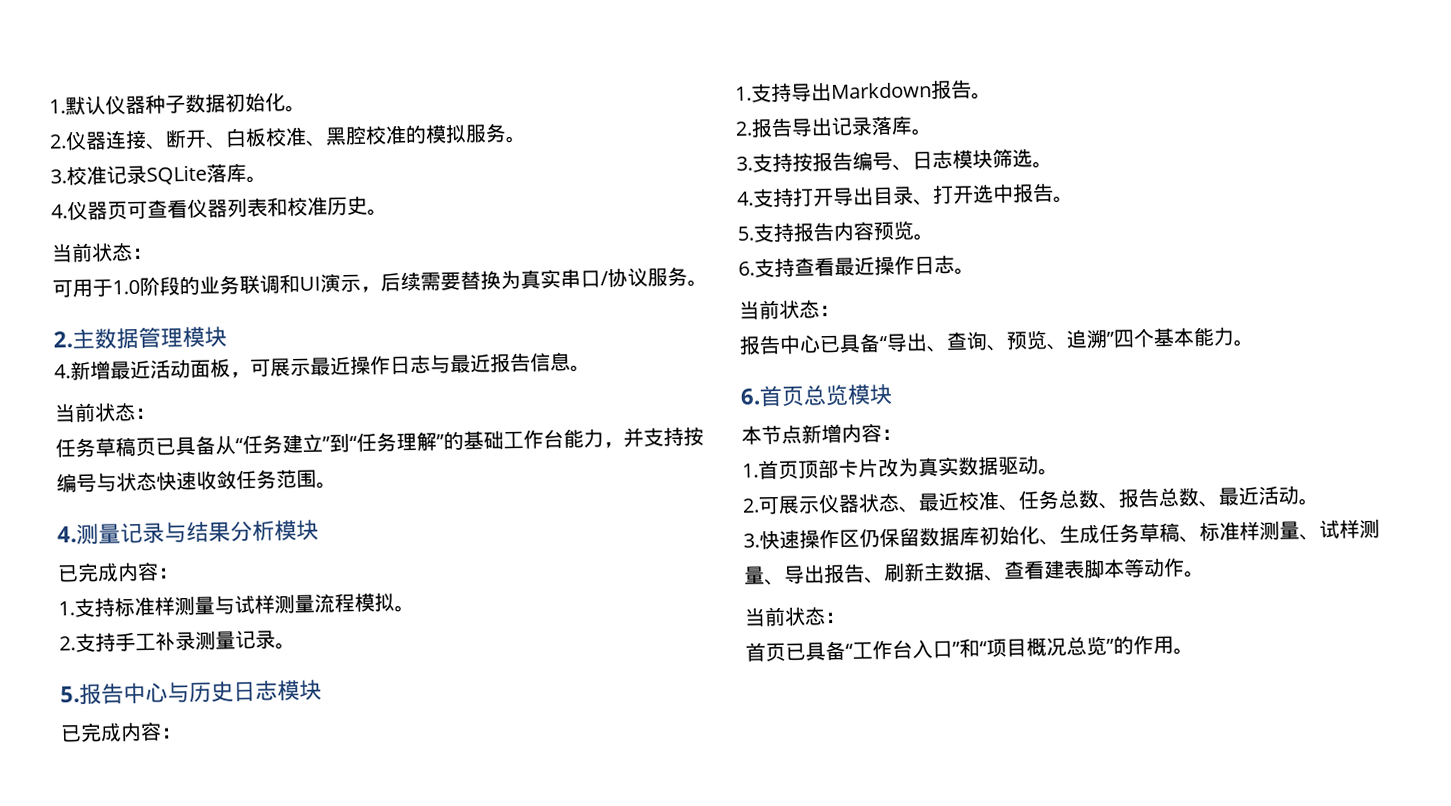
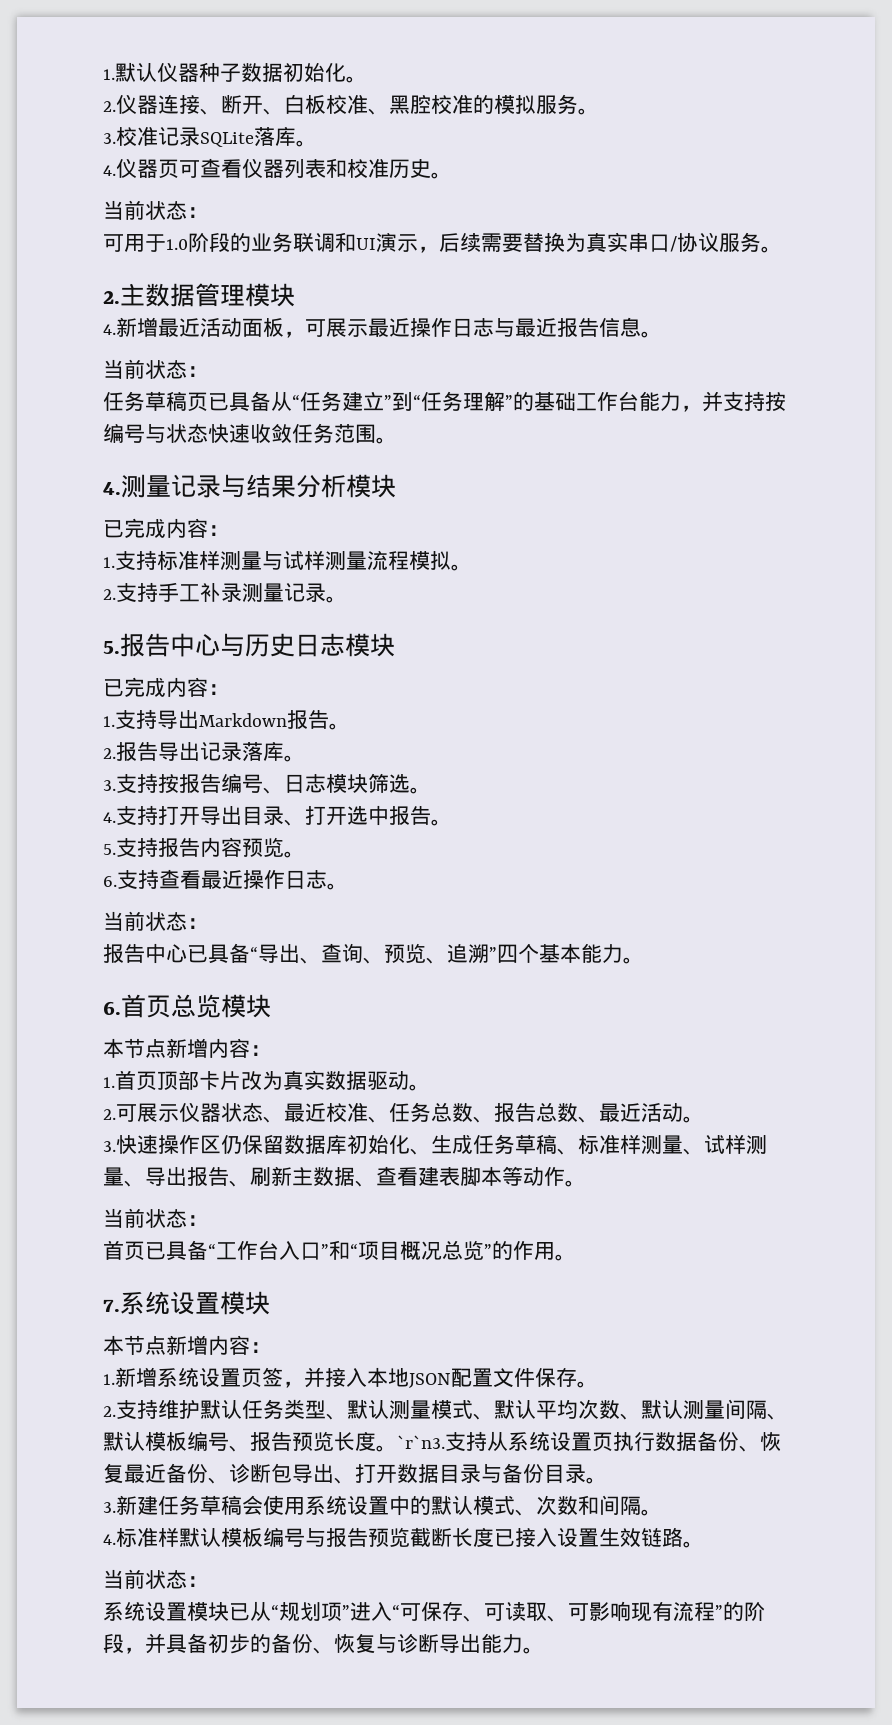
(1194, 651) none -> [103,1291,270,1315] [103,1335,271,1355] [103,1367,598,1388] [103,1399,788,1420] [103,1431,781,1452] [103,1463,607,1484] [103,1495,662,1516] [103,1527,704,1548] [103,1569,208,1589] [103,1601,765,1622] [103,1633,544,1654] // 7.系统设置模块 // 本节点新增内容： // 1.新增系统设置页签，并接入本地JSON配置文件保存。 // 2.支持维护默认任务类型、默认测量模式、默认平均次数、默认测量间隔、默认模板编号、报告预览长度。`r`n3.支持从系统设置页执行数据备份、恢复最近备份、诊断包导出、打开数据目录与备份目录。 // 3.新建任务草稿会使用系统设置中的默认模式、次数和间隔。 // 4.标准样默认模板编号与报告预览截断长度已接入设置生效链路。 // 当前状态： // 系统设置模块已从“规划项”进入“可保存、可读取、可影响现有流程”的阶段，并具备初步的备份、恢复与诊断导出能力。

